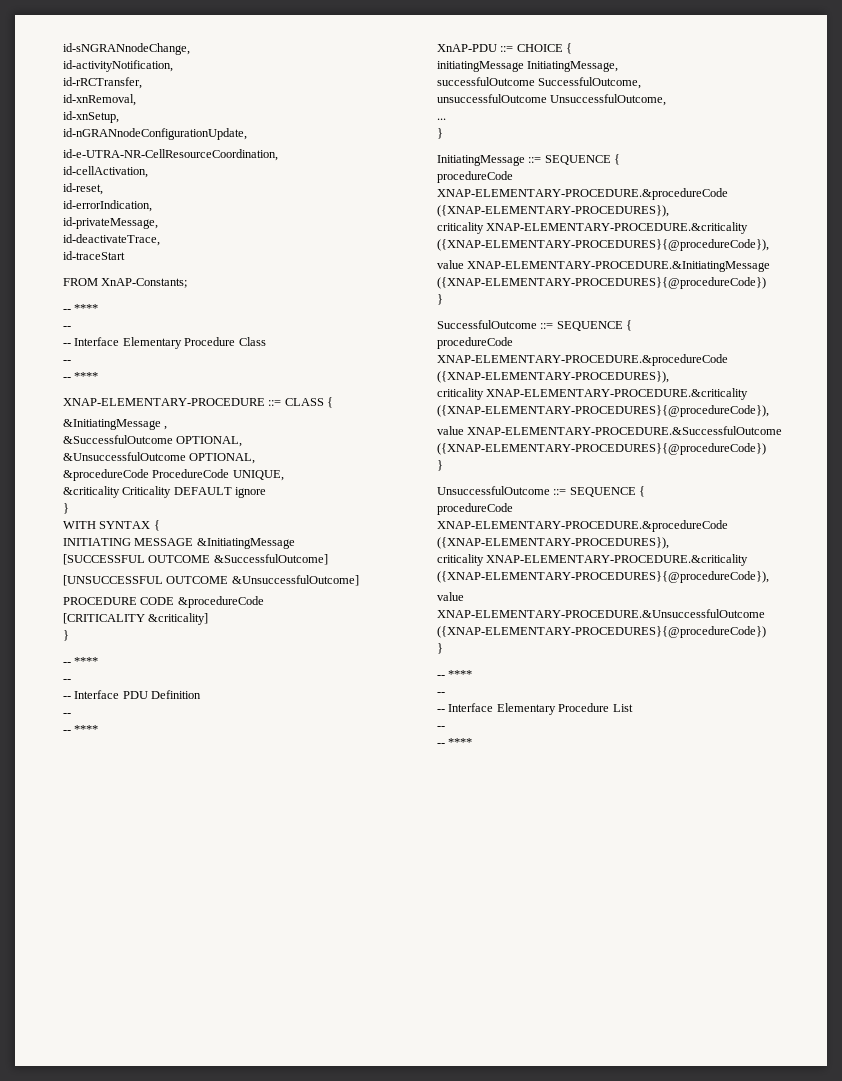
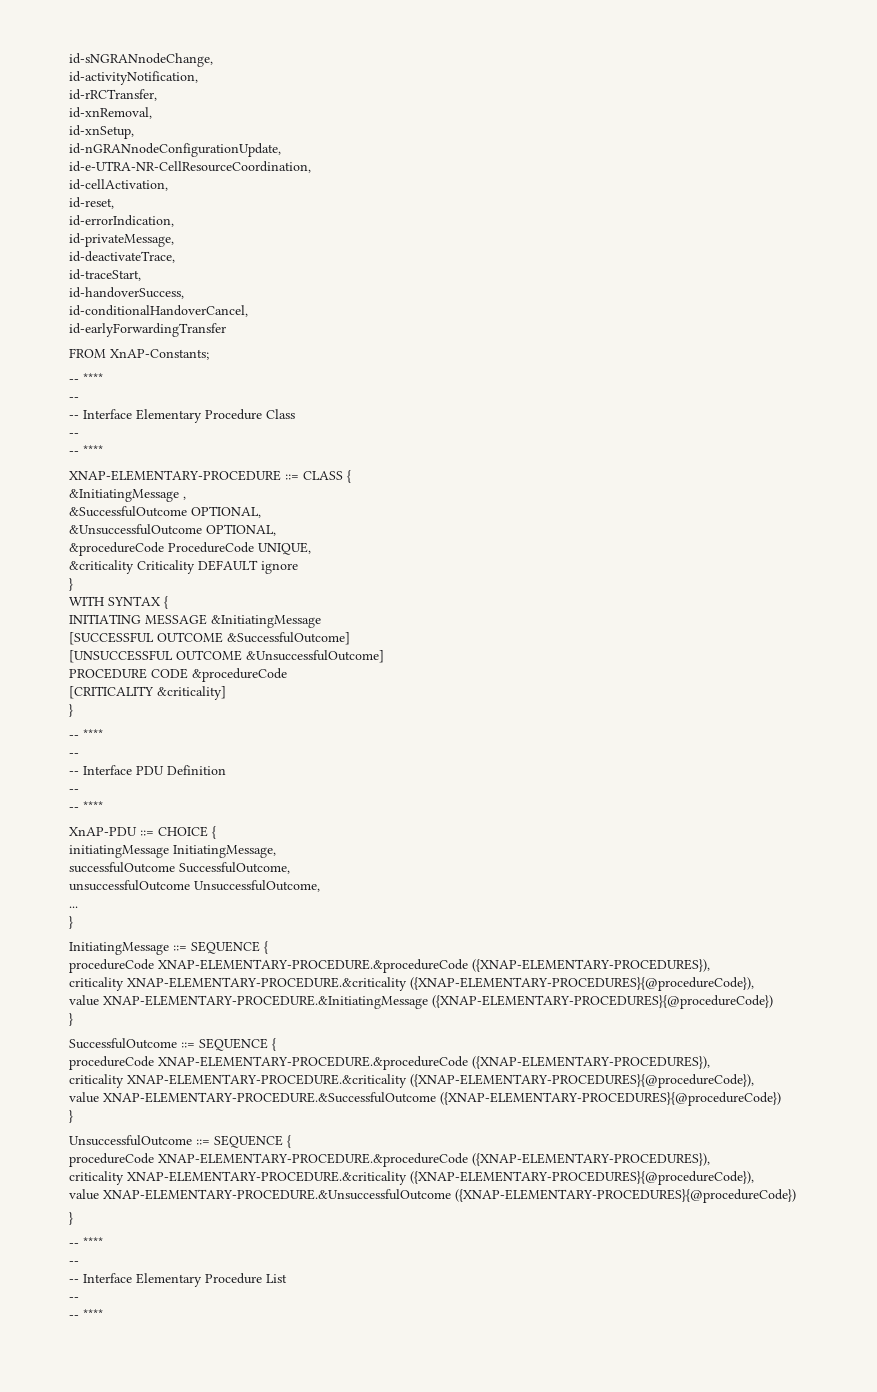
[63,251,125,260] id-traceStart -> [69,269,141,281] [69,287,184,299] [69,305,248,317] [69,323,226,337] id-traceStart, // id-handoverSuccess, // id-conditionalHandoverCancel, // id-earlyForwardingTransfer

